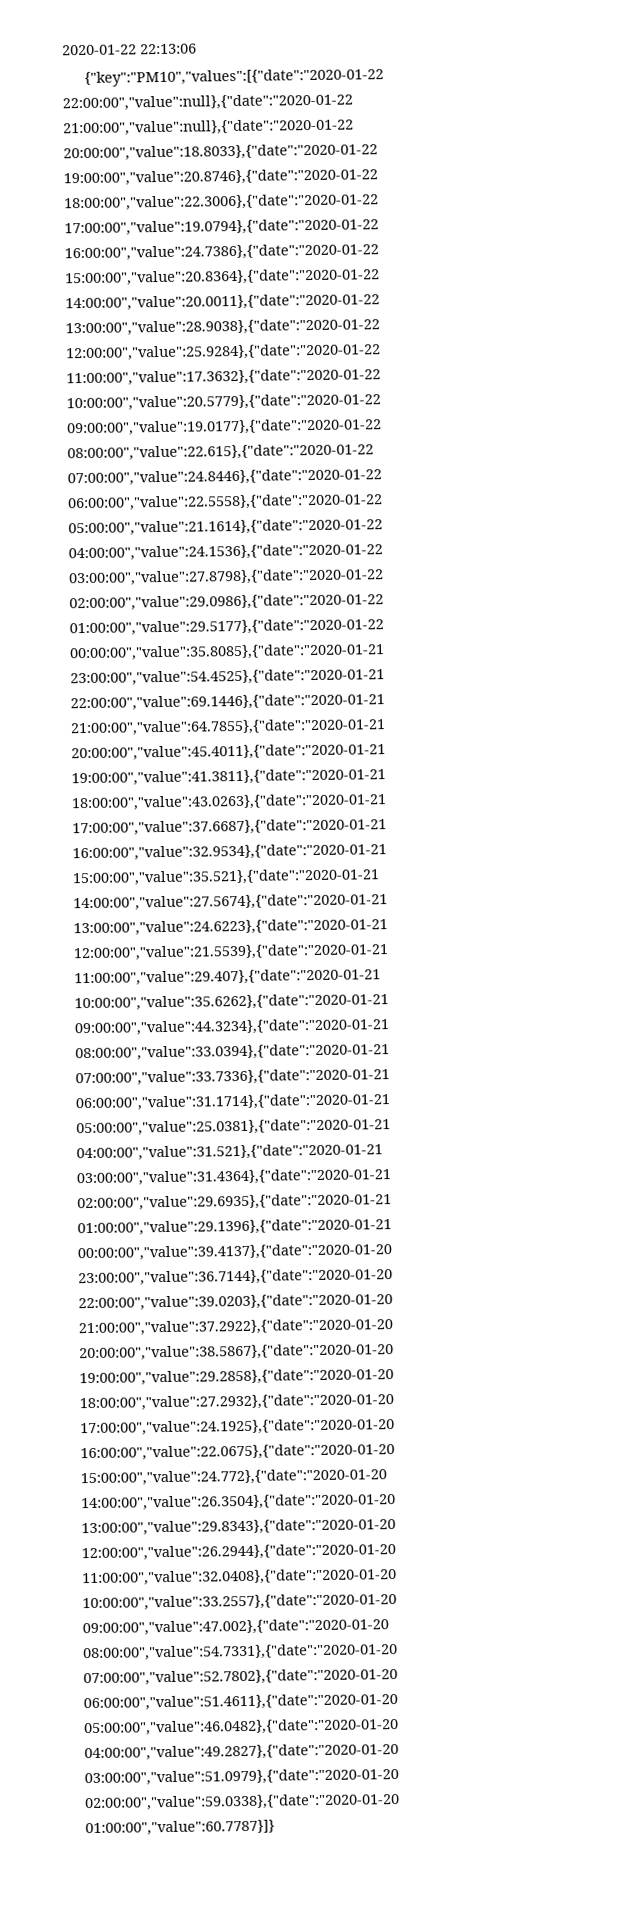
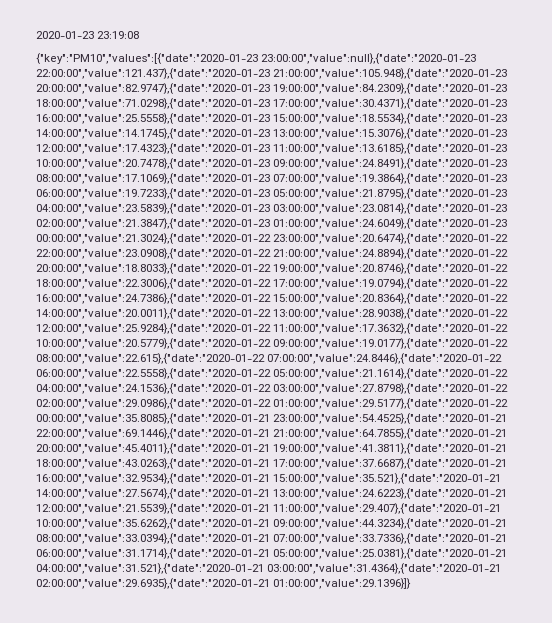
[62,43,197,56] [83,68,384,87] [62,93,353,112] [63,118,354,137] 2020-01-22 22:13:06 // {"key":"PM10","values":[{"date":"2020-01-22 22:00:00","value":null},{"date":"2020-01-22 21:00:00","value":null},{"date":"2020-01-22 -> [36,31,140,39] [36,53,477,64] [36,68,508,79] [36,83,508,94] [36,98,508,109] [36,113,508,124] [36,128,508,139] [36,143,508,154] [36,158,508,169] [36,173,508,184] [36,188,508,199] [36,203,508,214] [36,218,508,229] [36,233,509,244] [36,248,509,259] 2020-01-23 23:19:08 // {"key":"PM10","values":[{"date":"2020-01-23 23:00:00","value":null},{"date":"2020-01-23 22:00:00","value":121.437},{"date":"2020-01-23 21:00:00","value":105.948},{"date":"2020-01-23 20:00:00","value":82.9747},{"date":"2020-01-23 19:00:00","value":84.2309},{"date":"2020-01-23 18:00:00","value":71.0298},{"date":"2020-01-23 17:00:00","value":30.4371},{"date":"2020-01-23 16:00:00","value":25.5558},{"date":"2020-01-23 15:00:00","value":18.5534},{"date":"2020-01-23 14:00:00","value":14.1745},{"date":"2020-01-23 13:00:00","value":15.3076},{"date":"2020-01-23 12:00:00","value":17.4323},{"date":"2020-01-23 11:00:00","value":13.6185},{"date":"2020-01-23 10:00:00","value":20.7478},{"date":"2020-01-23 09:00:00","value":24.8491},{"date":"2020-01-23 08:00:00","value":17.1069},{"date":"2020-01-23 07:00:00","value":19.3864},{"date":"2020-01-23 06:00:00","value":19.7233},{"date":"2020-01-23 05:00:00","value":21.8795},{"date":"2020-01-23 04:00:00","value":23.5839},{"date":"2020-01-23 03:00:00","value":23.0814},{"date":"2020-01-23 02:00:00","value":21.3847},{"date":"2020-01-23 01:00:00","value":24.6049},{"date":"2020-01-23 00:00:00","value":21.3024},{"date":"2020-01-22 23:00:00","value":20.6474},{"date":"2020-01-22 22:00:00","value":23.0908},{"date":"2020-01-22 21:00:00","value":24.8894},{"date":"2020-01-22
[77,1218,392,1237] [77,1243,392,1262] [78,1268,393,1287] [78,1293,393,1312] [78,1318,393,1337] [79,1343,394,1362] [79,1368,394,1387] [79,1393,394,1412] [80,1418,395,1437] [80,1443,395,1462] [80,1468,387,1487] [81,1493,396,1512] [81,1518,396,1537] [81,1543,396,1562] [82,1568,397,1587] [82,1593,397,1612] [82,1618,389,1637] [83,1643,398,1662] [83,1668,398,1687] [83,1693,398,1712] [84,1718,399,1737] [84,1743,399,1762] [84,1768,399,1787] [84,1792,400,1812] [85,1819,275,1837] 01:00:00","value":29.1396},{"date":"2020-01-21 00:00:00","value":39.4137},{"date":"2020-01-20 23:00:00","value":36.7144},{"date":"2020-01-20 22:00:00","value":39.0203},{"date":"2020-01-20 21:00:00","value":37.2922},{"date":"2020-01-20 20:00:00","value":38.5867},{"date":"2020-01-20 19:00:00","value":29.2858},{"date":"2020-01-20 18:00:00","value":27.2932},{"date":"2020-01-20 17:00:00","value":24.1925},{"date":"2020-01-20 16:00:00","value":22.0675},{"date":"2020-01-20 15:00:00","value":24.772},{"date":"2020-01-20 14:00:00","value":26.3504},{"date":"2020-01-20 13:00:00","value":29.8343},{"date":"2020-01-20 12:00:00","value":26.2944},{"date":"2020-01-20 11:00:00","value":32.0408},{"date":"2020-01-20 10:00:00","value":33.2557},{"date":"2020-01-20 09:00:00","value":47.002},{"date":"2020-01-20 08:00:00","value":54.7331},{"date":"2020-01-20 07:00:00","value":52.7802},{"date":"2020-01-20 06:00:00","value":51.4611},{"date":"2020-01-20 05:00:00","value":46.0482},{"date":"2020-01-20 04:00:00","value":49.2827},{"date":"2020-01-20 03:00:00","value":51.0979},{"date":"2020-01-20 02:00:00","value":59.0338},{"date":"2020-01-20 01:00:00","value":60.7787}]} -> [273,578,412,589] 01:00:00","value":29.1396}]}

